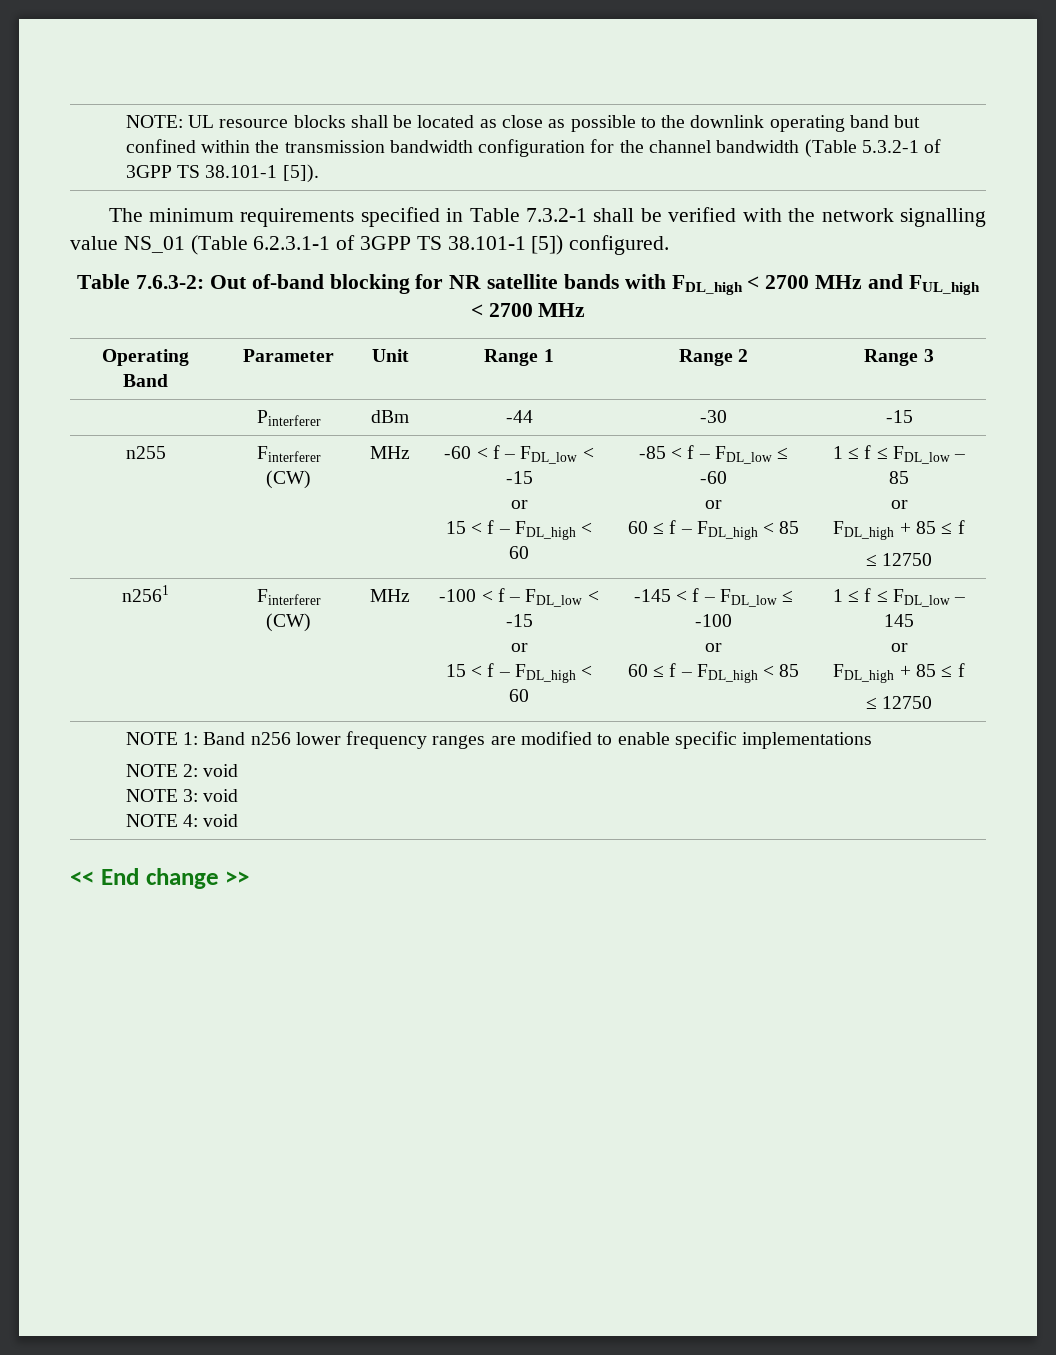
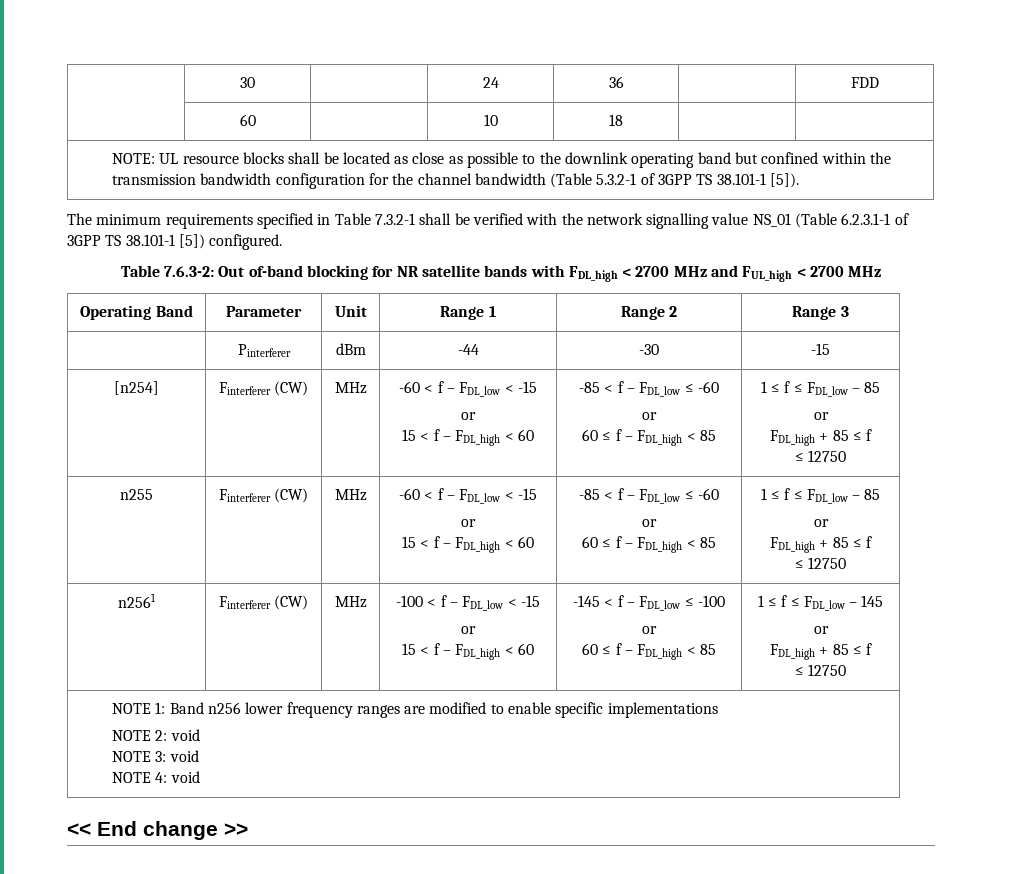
(125, 121) none -> [239,77,255,88] [482,77,499,88] [608,76,624,88] [850,77,879,88] [239,114,256,126] [483,114,498,126] [609,114,623,126] | 30 | | 24 | 36 | | FDD // | 60 | | 10 | 18 | | //
(913, 416) none -> [114,381,159,395] [218,381,309,396] [334,382,367,394] [399,381,537,397] [461,412,476,420] [402,429,534,446] [579,381,719,397] [642,412,657,420] [582,429,716,446] [760,381,881,397] [813,412,829,420] [769,429,873,446] [794,450,847,462] // [n254] | Finterferer (CW) | MHz | -60 < f – FDL_low < -15 // or // 15 < f – FDL_high < 60 | -85 < f – FDL_low ≤ -60 // or // 60 ≤ f – FDL_high < 85 | 1 ≤ f ≤ FDL_low – 85 // or // FDL_high + 85 ≤ f // ≤ 12750

